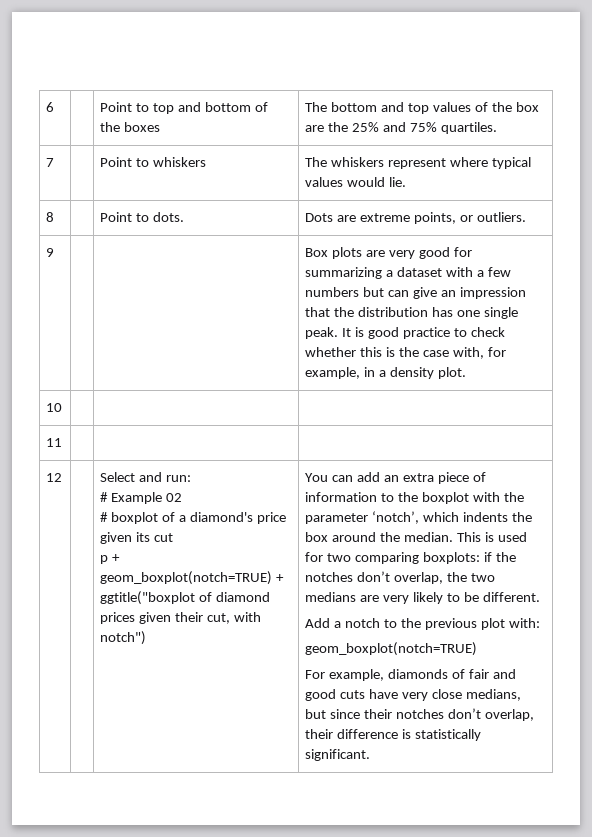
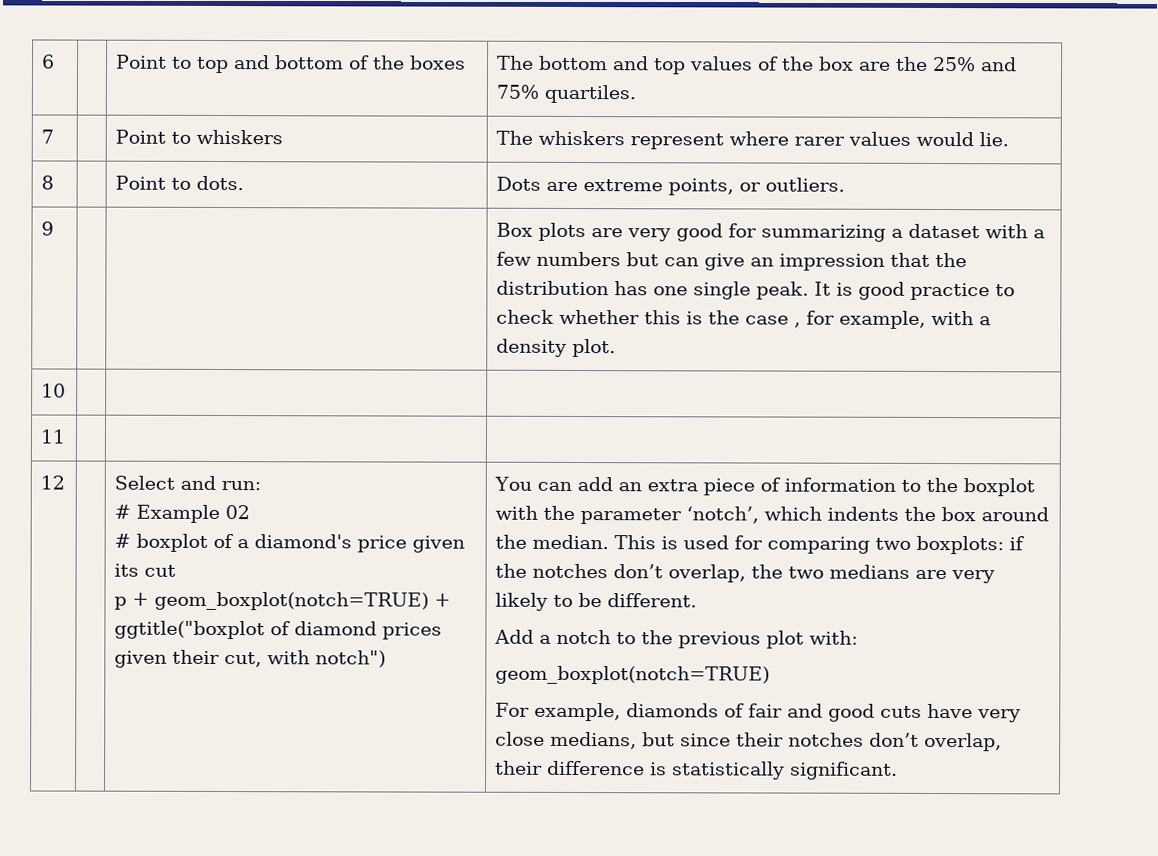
[491,157,531,169] typical -> [794,136,846,146] rarer
[452,347,484,359] with, -> [794,322,802,328] ,
[364,367,376,377] in -> [931,310,975,326] with
[327,552,420,564] two comparing -> [767,536,912,554] comparing two

